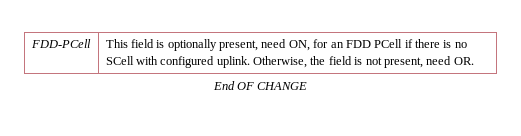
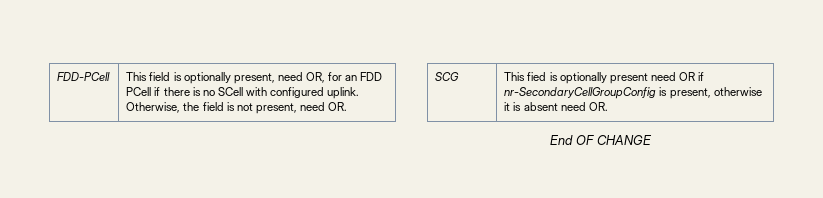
[288,40,310,51] ON, -> [305,72,325,83] OR,
(474, 61) none -> [435,72,460,81] [504,72,705,84] [504,87,762,99] [504,102,608,111] // SCG | This fied is optionally present need OR if nr-SecondaryCellGroupConfig is present, otherwise it is absent need OR.

